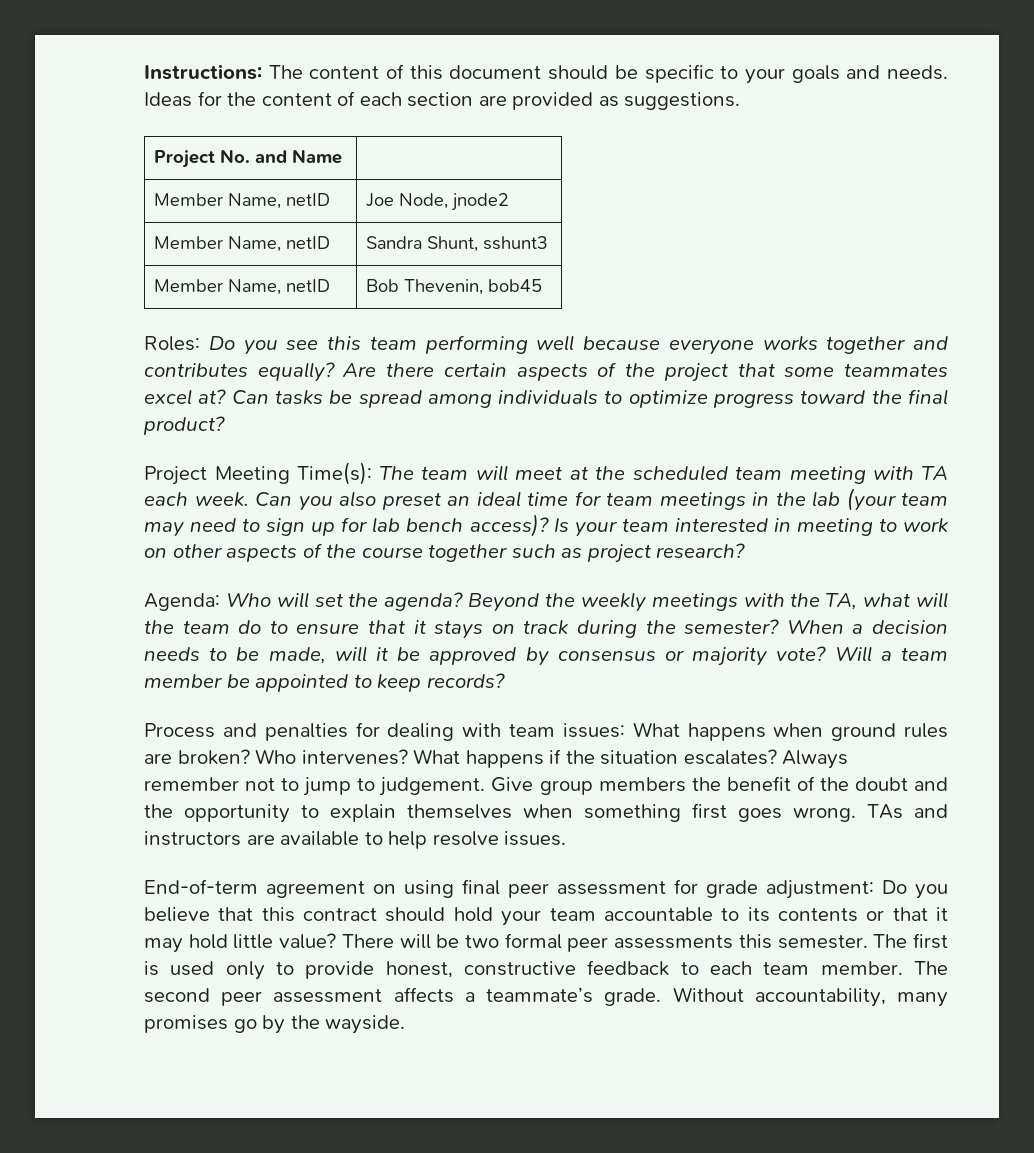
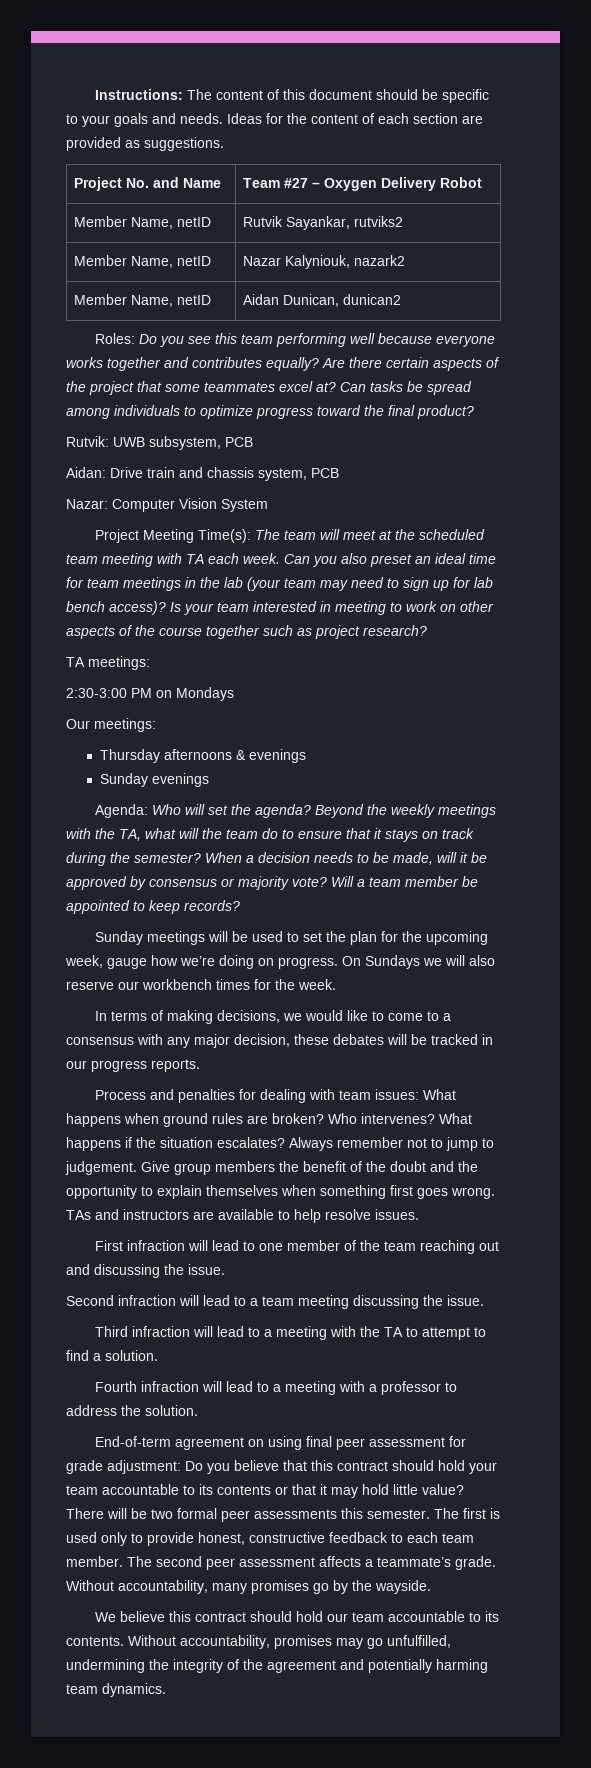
[153,193,330,209] [365,193,509,211] [153,236,330,252] [365,236,548,252] [153,279,330,295] [365,279,542,295] // Member Name, netID | Joe Node, jnode2 // Member Name, netID | Sandra Shunt, sshunt3 // Member Name, netID | Bob Thevenin, bob45 -> [242,177,482,191] [73,216,211,229] [242,216,403,230] [73,255,211,268] [242,255,405,269] [73,294,211,307] [242,294,401,307] Team #27 – Oxygen Delivery Robot // Member Name, netID | Rutvik Sayankar, rutviks2 // Member Name, netID | Nazar Kalyniouk, nazark2 // Member Name, netID | Aidan Dunican, dunican2
(225, 425) none -> [66,436,253,450] [66,467,339,481] [66,498,268,512] // Rutvik: UWB subsystem, PCB // Aidan: Drive train and chassis system, PCB // Nazar: Computer Vision System
(746, 550) none -> [66,656,150,670] [66,687,234,701] [66,718,156,732] [100,749,307,763] [100,773,210,787] // TA meetings: // 2:30-3:00 PM on Mondays // Our meetings: // Thursday afternoons & evenings // Sunday evenings
(505, 680) none -> [94,931,488,945] [65,955,495,969] [66,979,336,990] [94,1010,451,1024] [66,1034,493,1048] [66,1059,200,1072] // Sunday meetings will be used to set the plan for the upcoming week, gauge how we’re doing on progress. On Sundays we will also reserve our workbench times for the week. // In terms of making decisions, we would like to come to a consensus with any major decision, these debates will be tracked in our progress reports.
(567, 838) none -> [94,1240,499,1254] [66,1264,225,1278] [66,1295,484,1309] [94,1326,486,1340] [66,1350,158,1361] [94,1381,457,1395] [66,1405,198,1416] // First infraction will lead to one member of the team reaching out and discussing the issue. // Second infraction will lead to a team meeting discussing the issue. // Third infraction will lead to a meeting with the TA to attempt to find a solution. // Fourth infraction will lead to a meeting with a professor to address the solution.
(406, 1024) none -> [94,1611,499,1622] [66,1635,451,1649] [66,1659,488,1673] [66,1683,166,1697] // We believe this contract should hold our team accountable to its contents. Without accountability, promises may go unfulfilled, undermining the integrity of the agreement and potentially harming team dynamics.

